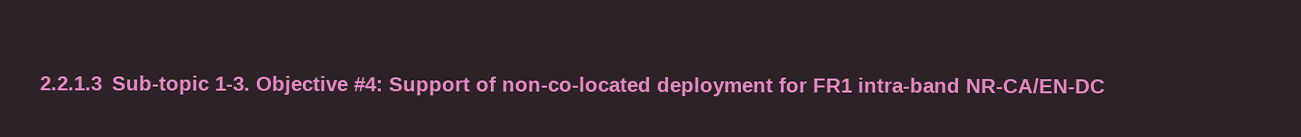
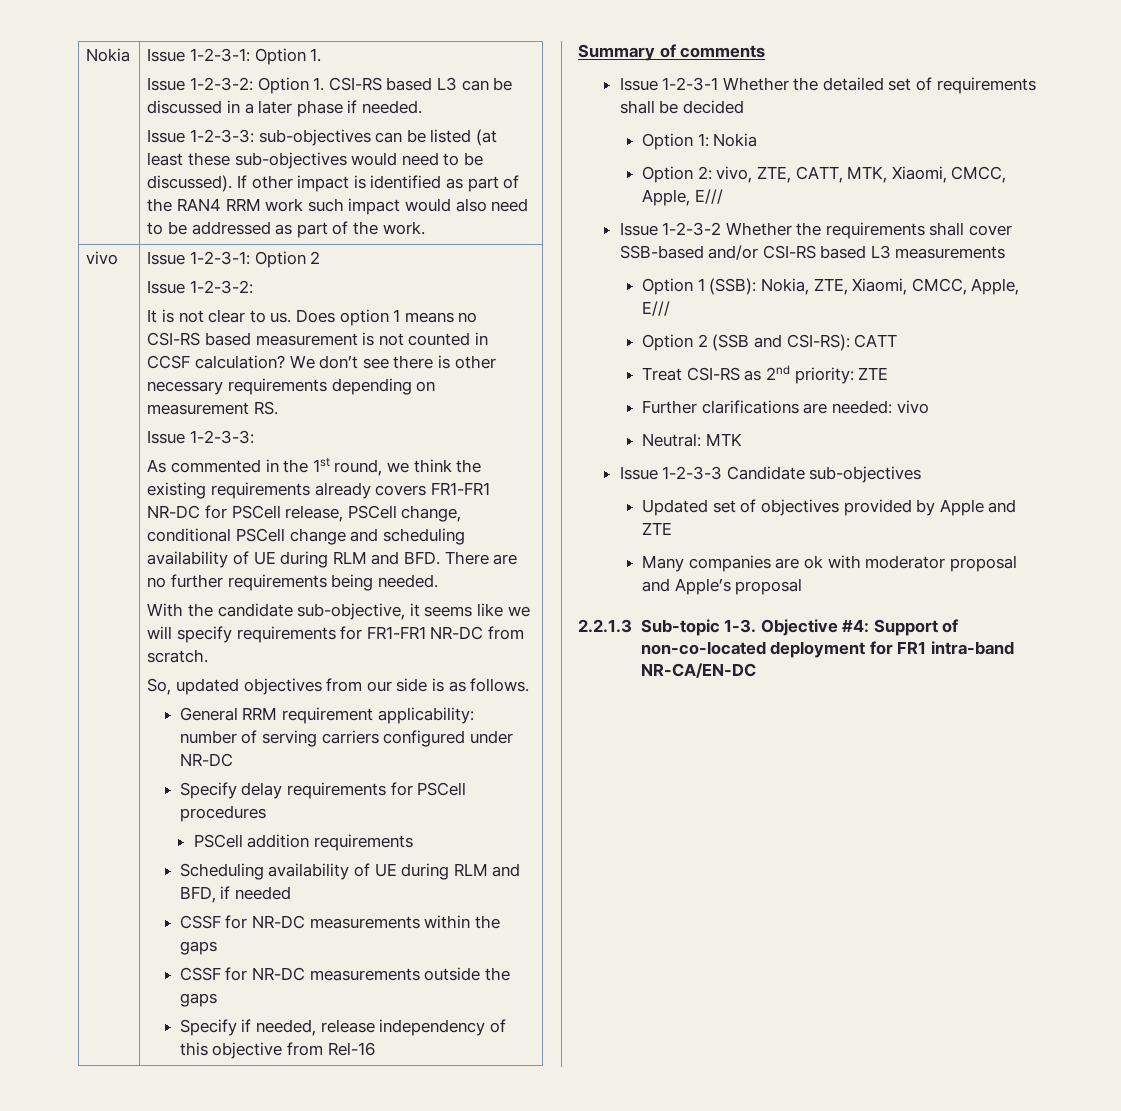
(39, 83) none -> [86,48,131,62] [147,48,322,65] [147,77,513,94] [147,100,422,117] [147,129,497,146] [147,152,483,169] [147,175,520,192] [147,198,529,215] [147,221,425,238] [86,251,119,265] [147,251,321,268] [147,280,254,294] [147,309,478,326] [147,332,488,346] [147,355,496,369] [147,378,436,395] [147,401,279,415] [147,430,255,444] [147,458,482,476] [147,482,490,499] [147,505,462,522] [147,528,465,545] [147,551,518,568] [147,574,438,591] [147,603,530,620] [147,626,524,643] [147,649,209,663] [147,678,530,695] [179,707,474,724] [179,730,513,747] [179,753,233,767] [179,782,467,799] [179,805,266,822] [193,834,413,851] [179,863,521,880] [179,886,292,903] [179,915,500,929] [179,941,217,955] [179,967,510,981] [179,993,217,1007] [179,1019,506,1036] [179,1042,375,1059] [578,44,766,61] [619,77,1036,94] [619,100,744,114] [642,133,758,150] [642,166,1007,183] [642,189,723,206] [619,222,1013,239] [619,245,1006,260] [642,278,1020,295] [642,301,671,316] [642,334,898,351] [642,365,889,384] [642,400,929,414] [642,433,742,447] [619,466,922,483] [642,499,1017,516] [642,522,673,535] [642,555,1017,572] [642,578,803,595] Nokia | Issue 1-2-3-1: Option 1. // Issue 1-2-3-2: Option 1. CSI-RS based L3 can be discussed in a later phase if needed. // Issue 1-2-3-3: sub-objectives can be listed (at least these sub-objectives would need to be discussed). If other impact is identified as part of the RAN4 RRM work such impact would also need to be addressed as part of the work. // vivo | Issue 1-2-3-1: Option 2 // Issue 1-2-3-2: // It is not clear to us. Does option 1 means no CSI-RS based measurement is not counted in CCSF calculation? We don’t see there is other necessary requirements depending on measurement RS. // Issue 1-2-3-3: // As commented in the 1st round, we think the existing requirements already covers FR1-FR1 NR-DC for PSCell release, PSCell change, conditional PSCell change and scheduling availability of UE during RLM and BFD. There are no further requirements being needed. // With the candidate sub-objective, it seems like we will specify requirements for FR1-FR1 NR-DC from scratch. // So, updated objectives from our side is as follows. // General RRM requirement applicability: number of serving carriers configured under NR-DC // Specify delay requirements for PSCell procedures // PSCell addition requirements // Scheduling availability of UE during RLM and BFD, if needed // CSSF for NR-DC measurements within the gaps // CSSF for NR-DC measurements outside the gaps // Specify if needed, release independency of this objective from Rel-16 // Summary of comments // Issue 1-2-3-1 Whether the detailed set of requirements shall be decided // Option 1: Nokia // Option 2: vivo, ZTE, CATT, MTK, Xiaomi, CMCC, Apple, E/// // Issue 1-2-3-2 Whether the requirements shall cover SSB-based and/or CSI-RS based L3 measurements // Option 1 (SSB): Nokia, ZTE, Xiaomi, CMCC, Apple, E/// // Option 2 (SSB and CSI-RS): CATT // Treat CSI-RS as 2nd priority: ZTE // Further clarifications are needed: vivo // Neutral: MTK // Issue 1-2-3-3 Candidate sub-objectives // Updated set of objectives provided by Apple and ZTE // Many companies are ok with moderator proposal and Apple’s proposal //

